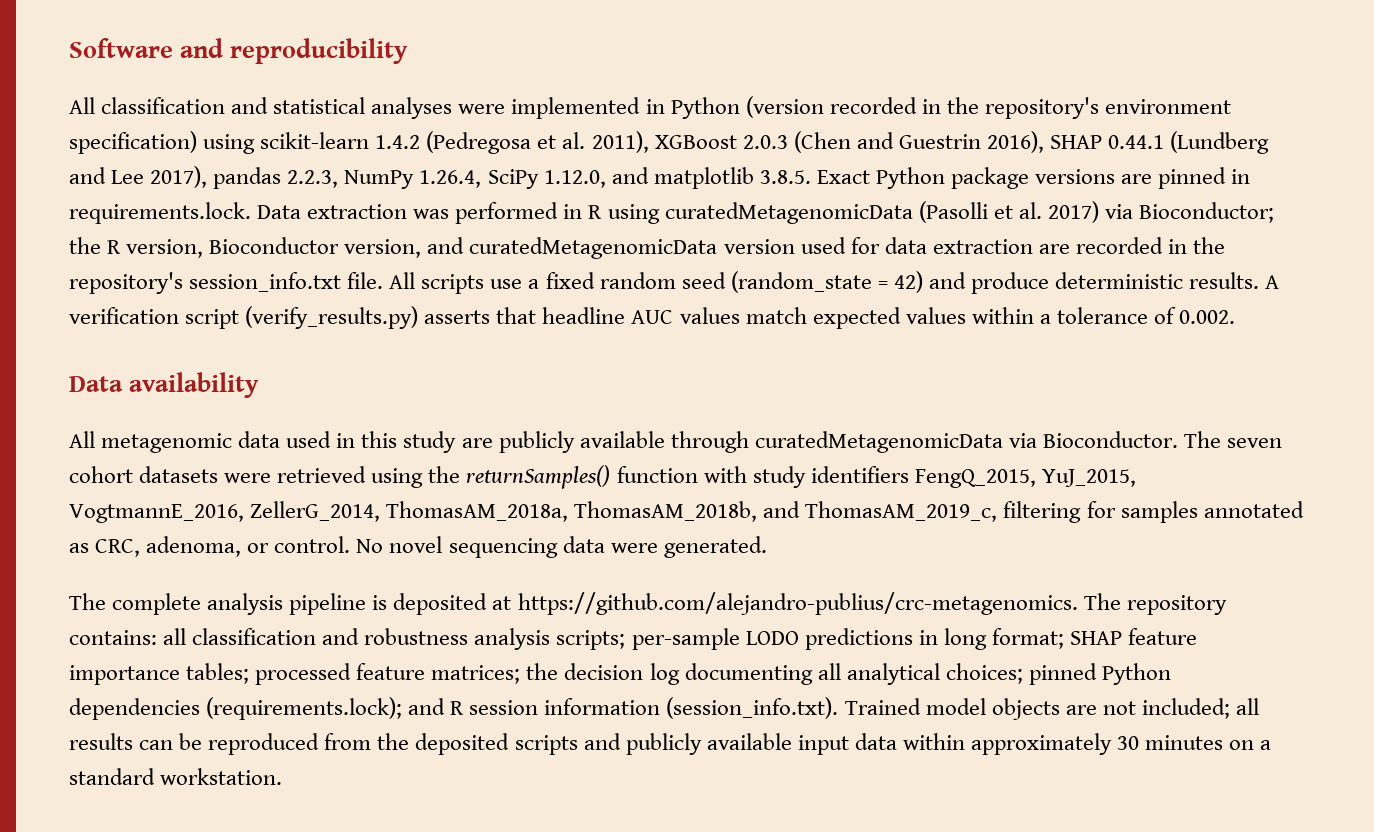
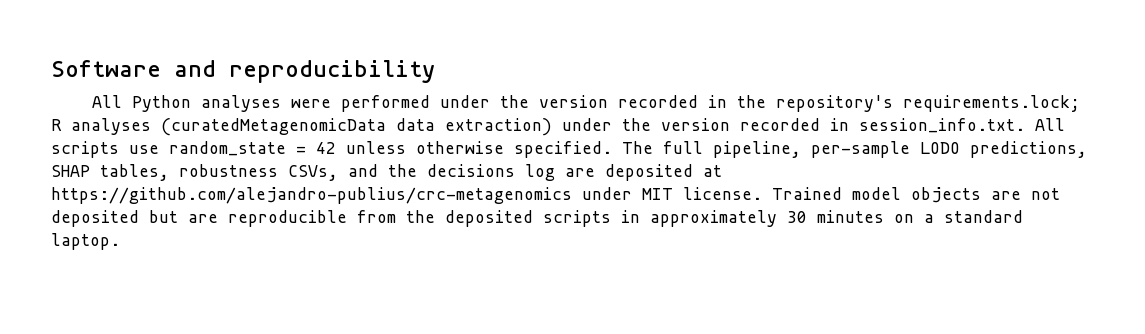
[101,96,1232,119] [69,131,1270,154] [69,166,1251,189] [69,201,1275,224] [69,237,1226,259] [69,271,1280,294] [69,306,1236,329] [69,372,260,398] [69,431,1283,453] [69,465,1136,489] [69,501,1304,523] [69,536,767,558] [69,592,1227,615] [69,628,1198,650] [69,663,1171,685] [69,697,839,720] classification and statistical analyses were implemented in Python (version recorded in the repository's environment specification) using scikit-learn 1.4.2 (Pedregosa et al. 2011), XGBoost 2.0.3 (Chen and Guestrin 2016), SHAP 0.44.1 (Lundberg and Lee 2017), pandas 2.2.3, NumPy 1.26.4, SciPy 1.12.0, and matplotlib 3.8.5. Exact Python package versions are pinned in requirements.lock. Data extraction was performed in R using curatedMetagenomicData (Pasolli et al. 2017) via Bioconductor; the R version, Bioconductor version, and curatedMetagenomicData version used for data extraction are recorded in the repository's session_info.txt file. All scripts use a fixed random seed (random_state = 42) and produce deterministic results. A verification script (verify_results.py) asserts that headline AUC values match expected values within a tolerance of 0.002. // Data availability // All metagenomic data used in this study are publicly available through curatedMetagenomicData via Bioconductor. The seven cohort datasets were retrieved using the returnSamples() function with study identifiers FengQ_2015, YuJ_2015, VogtmannE_2016, ZellerG_2014, ThomasAM_2018a, ThomasAM_2018b, and ThomasAM_2019_c, filtering for samples annotated as CRC, adenoma, or control. No novel sequencing data were generated. // The complete analysis pipeline is deposited at https://github.com/alejandro-publius/crc-metagenomics. The repository contains: all classification and robustness analysis scripts; per-sample LODO predictions in long format; SHAP feature importance tables; processed feature matrices; the decision log documenting all analytical choices; pinned Python dependencies (requirements.lock); and R session information (session_info.txt). -> [131,95,1080,112] [51,118,1065,136] [51,141,1087,158] [51,164,722,181] [51,187,762,204] Python analyses were performed under the version recorded in the repository's requirements.lock; R analyses (curatedMetagenomicData data extraction) under the version recorded in session_info.txt. All scripts use random_state = 42 unless otherwise specified. The full pipeline, per-sample LODO predictions, SHAP tables, robustness CSVs, and the decisions log are deposited at https://github.com/alejandro-publius/crc-metagenomics under MIT license.
[1141,698,1259,719] [69,733,965,755] included; all results can be reproduced from the deposited scripts and publicly available input data within -> [51,210,640,227] deposited but are reproducible from the deposited scripts in
[160,768,283,785] workstation. -> [51,233,120,250] laptop.

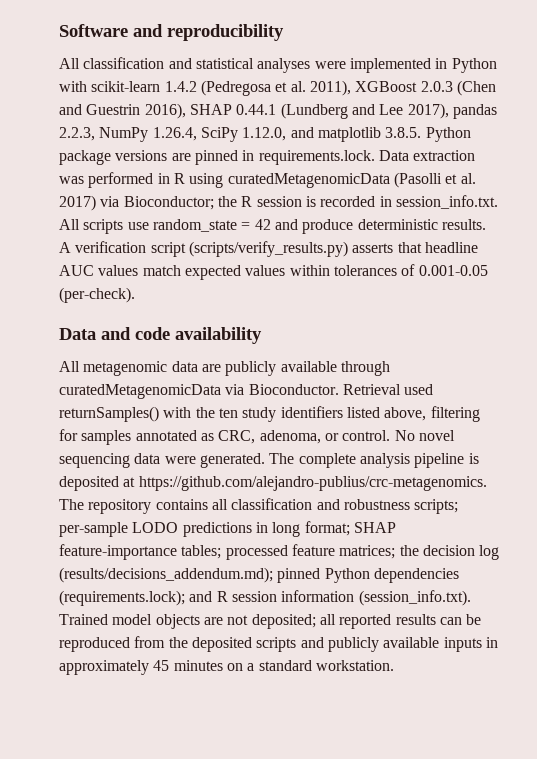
[131,95,1080,112] [51,118,730,136] Python analyses were performed under the version recorded in the repository's requirements.lock; R analyses (curatedMetagenomicData data extraction) under the version -> [83,57,497,73] [59,80,496,96] [59,103,497,119] [59,127,471,142] [59,150,476,165] [59,172,476,188] [59,195,316,211] classification and statistical analyses were implemented in Python with scikit-learn 1.4.2 (Pedregosa et al. 2011), XGBoost 2.0.3 (Chen and Guestrin 2016), SHAP 0.44.1 (Lundberg and Lee 2017), pandas 2.2.3, NumPy 1.26.4, SciPy 1.12.0, and matplotlib 3.8.5. Python package versions are pinned in requirements.lock. Data extraction was performed in R using curatedMetagenomicData (Pasolli et al. 2017) via Bioconductor; the R session is
[346,141,1087,158] [51,164,722,181] [51,187,762,204] unless otherwise specified. The full pipeline, per-sample LODO predictions, SHAP tables, robustness CSVs, and the decisions log are deposited at https://github.com/alejandro-publius/crc-metagenomics under MIT license. -> [274,219,486,234] [59,241,478,257] [59,264,488,280] [59,287,135,303] [59,327,262,344] [59,361,390,376] [59,384,434,399] [59,406,480,422] [59,429,455,445] [59,453,479,468] [59,476,487,491] [59,498,459,514] [59,521,396,537] [59,544,500,560] [59,567,459,583] [59,590,471,606] and produce deterministic results. A verification script (scripts/verify_results.py) asserts that headline AUC values match expected values within tolerances of 0.001-0.05 (per-check). // Data and code availability // All metagenomic data are publicly available through curatedMetagenomicData via Bioconductor. Retrieval used returnSamples() with the ten study identifiers listed above, filtering for samples annotated as CRC, adenoma, or control. No novel sequencing data were generated. The complete analysis pipeline is deposited at https://github.com/alejandro-publius/crc-metagenomics. The repository contains all classification and robustness scripts; per-sample LODO predictions in long format; SHAP feature-importance tables; processed feature matrices; the decision log (results/decisions_addendum.md); pinned Python dependencies (requirements.lock); and R session information (session_info.txt).
[51,210,611,227] deposited but are reproducible from the deposited scripts -> [251,614,482,629] [59,636,482,652] deposited; all reported results can be reproduced from the deposited scripts and publicly available inputs
[787,211,807,223] 30 -> [153,660,170,671] 45
[51,233,120,250] laptop. -> [315,660,394,671] workstation.

